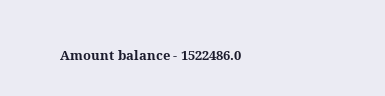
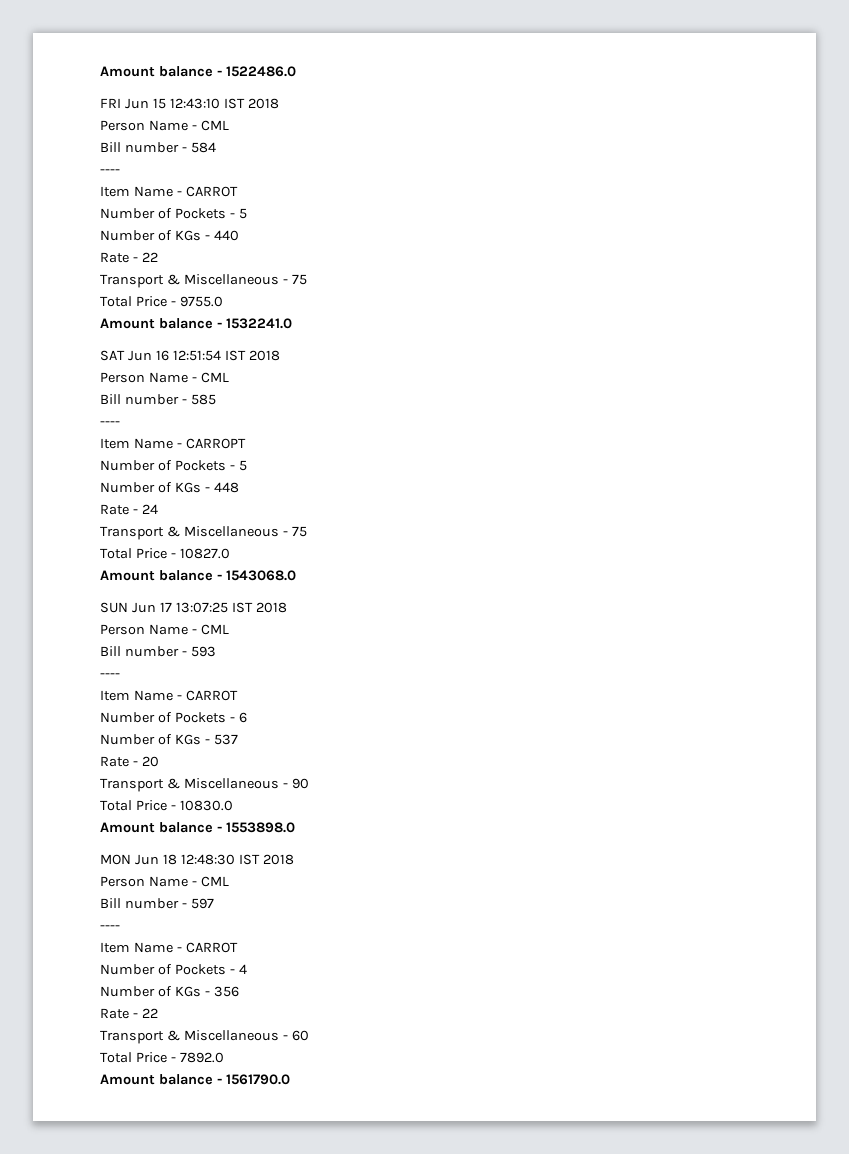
(241, 55) none -> [100,98,279,109] [100,120,229,131] [100,142,216,153] [100,169,120,174] [100,186,238,197] [100,208,247,219] [100,230,239,241] [100,252,158,263] [100,274,307,288] [100,296,223,307] [100,318,292,329] [100,350,280,361] [100,372,229,383] [100,394,216,405] [100,421,120,426] [100,438,246,449] [100,460,247,471] [100,482,239,493] [100,504,158,515] [100,526,307,540] [100,548,230,559] [100,570,296,581] [100,602,287,613] [100,624,229,635] [100,646,216,657] [100,673,120,678] [100,690,238,701] [100,712,247,723] [100,734,238,745] [100,756,159,767] [100,778,309,792] [100,800,233,811] [100,822,295,833] [100,854,294,865] [100,876,229,887] [100,898,214,909] [100,925,120,930] [100,942,238,953] [100,964,247,975] [100,986,239,997] [100,1008,158,1019] [100,1030,309,1044] [100,1052,224,1063] [100,1074,290,1085] // FRI Jun 15 12:43:10 IST 2018 // Person Name - CML // Bill number - 584 // ---- // Item Name - CARROT // Number of Pockets - 5 // Number of KGs - 440 // Rate - 22 // Transport & Miscellaneous - 75 // Total Price - 9755.0 // Amount balance - 1532241.0 // SAT Jun 16 12:51:54 IST 2018 // Person Name - CML // Bill number - 585 // ---- // Item Name - CARROPT // Number of Pockets - 5 // Number of KGs - 448 // Rate - 24 // Transport & Miscellaneous - 75 // Total Price - 10827.0 // Amount balance - 1543068.0 // SUN Jun 17 13:07:25 IST 2018 // Person Name - CML // Bill number - 593 // ---- // Item Name - CARROT // Number of Pockets - 6 // Number of KGs - 537 // Rate - 20 // Transport & Miscellaneous - 90 // Total Price - 10830.0 // Amount balance - 1553898.0 // MON Jun 18 12:48:30 IST 2018 // Person Name - CML // Bill number - 597 // ---- // Item Name - CARROT // Number of Pockets - 4 // Number of KGs - 356 // Rate - 22 // Transport & Miscellaneous - 60 // Total Price - 7892.0 // Amount balance - 1561790.0

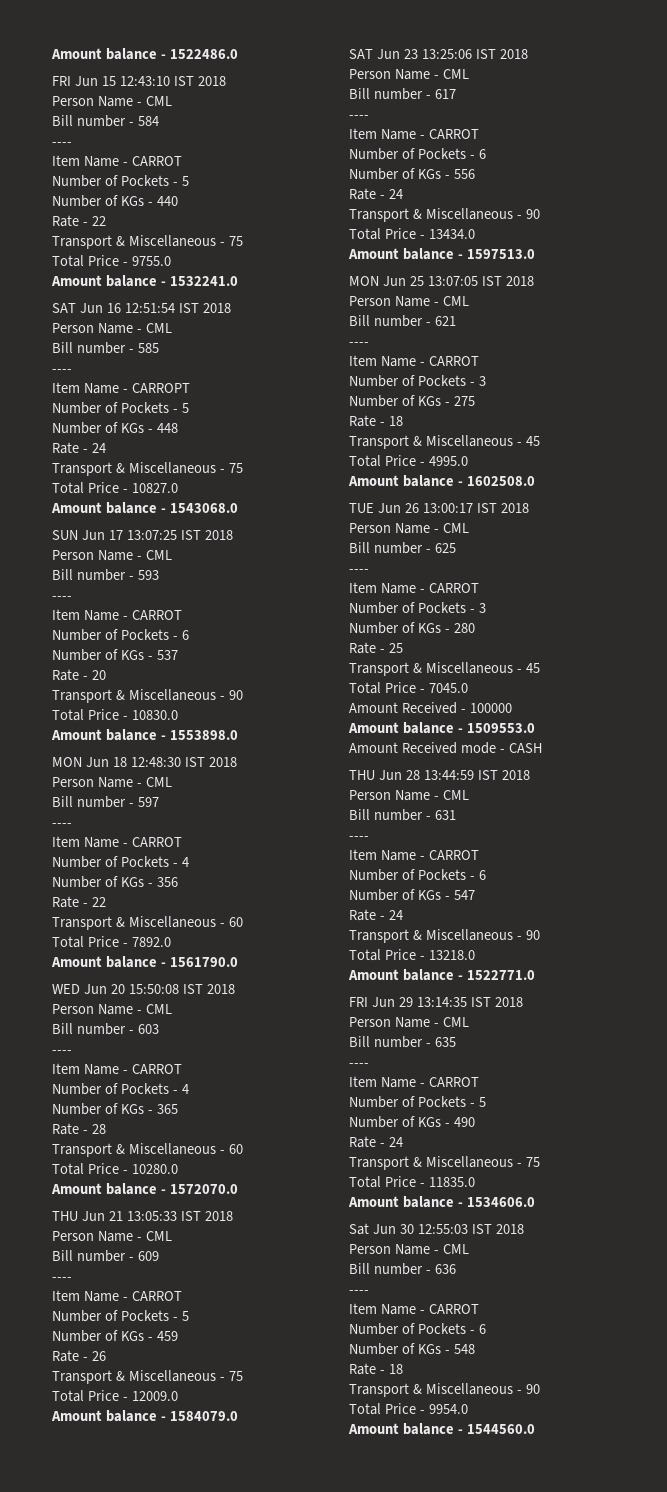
(290, 1079) none -> [52,984,235,994] [52,1004,172,1015] [52,1023,159,1035] [52,1050,72,1054] [52,1063,182,1075] [52,1083,189,1095] [52,1103,178,1115] [52,1123,106,1135] [52,1143,243,1157] [52,1163,178,1175] [51,1183,238,1195] [52,1211,233,1221] [52,1231,172,1242] [52,1250,159,1262] [52,1277,72,1281] [52,1290,182,1302] [52,1310,189,1322] [52,1330,178,1342] [52,1350,106,1362] [52,1370,243,1384] [52,1390,178,1402] [51,1410,238,1422] [349,49,528,59] [349,69,469,80] [349,88,456,100] [349,115,369,119] [349,128,479,140] [349,148,486,160] [349,168,475,180] [349,188,403,200] [349,208,540,222] [349,228,475,240] [348,248,535,260] [349,276,534,286] [349,296,469,307] [349,315,456,327] [349,342,369,346] [349,355,479,367] [349,375,486,387] [349,395,475,407] [349,415,403,427] [349,435,540,449] [349,455,468,467] [348,475,535,487] [349,503,529,513] [349,523,469,534] [349,542,456,554] [349,569,369,573] [349,582,479,594] [349,602,486,614] [349,622,475,634] [349,642,403,654] [349,662,540,676] [349,682,468,694] [349,702,512,714] [348,722,535,734] [349,742,542,754] [349,770,530,780] [349,790,469,801] [349,809,456,821] [349,836,369,840] [349,849,479,861] [349,869,486,881] [349,889,475,901] [349,909,403,921] [349,929,540,943] [349,949,475,961] [348,969,535,981] [349,997,523,1007] [349,1017,469,1028] [349,1036,456,1048] [349,1063,369,1067] [349,1076,479,1088] [349,1096,486,1108] [349,1116,475,1128] [349,1136,403,1148] [349,1156,540,1170] [349,1176,475,1188] [348,1196,535,1208] [349,1223,524,1235] [349,1244,469,1255] [349,1263,456,1275] [349,1290,369,1294] [349,1303,479,1315] [349,1323,486,1335] [349,1343,475,1355] [349,1363,403,1375] [349,1383,540,1397] [349,1403,468,1415] [348,1423,535,1435] // WED Jun 20 15:50:08 IST 2018 // Person Name - CML // Bill number - 603 // ---- // Item Name - CARROT // Number of Pockets - 4 // Number of KGs - 365 // Rate - 28 // Transport & Miscellaneous - 60 // Total Price - 10280.0 // Amount balance - 1572070.0 // THU Jun 21 13:05:33 IST 2018 // Person Name - CML // Bill number - 609 // ---- // Item Name - CARROT // Number of Pockets - 5 // Number of KGs - 459 // Rate - 26 // Transport & Miscellaneous - 75 // Total Price - 12009.0 // Amount balance - 1584079.0 // SAT Jun 23 13:25:06 IST 2018 // Person Name - CML // Bill number - 617 // ---- // Item Name - CARROT // Number of Pockets - 6 // Number of KGs - 556 // Rate - 24 // Transport & Miscellaneous - 90 // Total Price - 13434.0 // Amount balance - 1597513.0 // MON Jun 25 13:07:05 IST 2018 // Person Name - CML // Bill number - 621 // ---- // Item Name - CARROT // Number of Pockets - 3 // Number of KGs - 275 // Rate - 18 // Transport & Miscellaneous - 45 // Total Price - 4995.0 // Amount balance - 1602508.0 // TUE Jun 26 13:00:17 IST 2018 // Person Name - CML // Bill number - 625 // ---- // Item Name - CARROT // Number of Pockets - 3 // Number of KGs - 280 // Rate - 25 // Transport & Miscellaneous - 45 // Total Price - 7045.0 // Amount Received - 100000 // Amount balance - 1509553.0 // Amount Received mode - CASH // THU Jun 28 13:44:59 IST 2018 // Person Name - CML // Bill number - 631 // ---- // Item Name - CARROT // Number of Pockets - 6 // Number of KGs - 547 // Rate - 24 // Transport & Miscellaneous - 90 // Total Price - 13218.0 // Amount balance - 1522771.0 // FRI Jun 29 13:14:35 IST 2018 // Person Name - CML // Bill number - 635 // ---- // Item Name - CARROT // Number of Pockets - 5 // Number of KGs - 490 // Rate - 24 // Transport & Miscellaneous - 75 // Total Price - 11835.0 // Amount balance - 1534606.0 // Sat Jun 30 12:55:03 IST 2018 // Person Name - CML // Bill number - 636 // ---- // Item Name - CARROT // Number of Pockets - 6 // Number of KGs - 548 // Rate - 18 // Transport & Miscellaneous - 90 // Total Price - 9954.0 // Amount balance - 1544560.0

